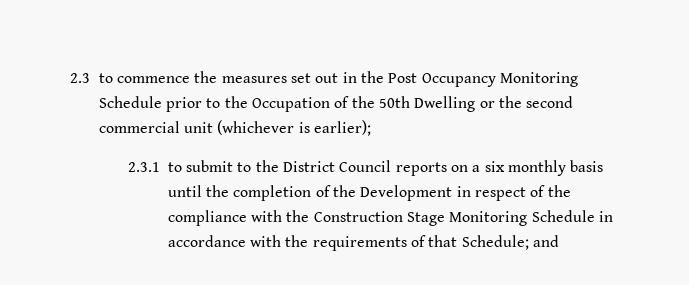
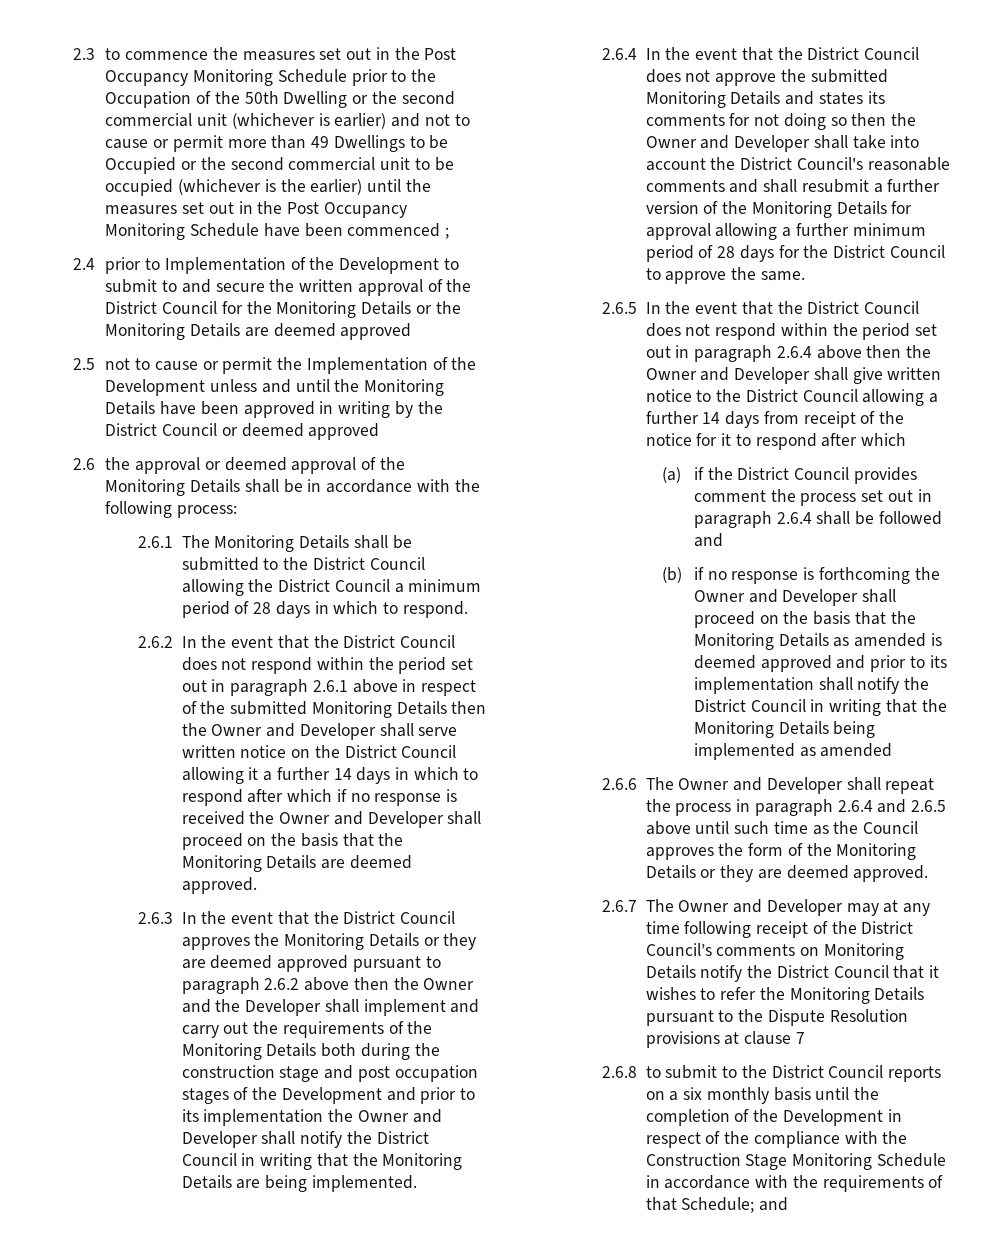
[314,120,372,136] [127,162,160,172] earlier); // 2.3.1 -> [334,113,470,129] [105,135,449,152] [105,157,454,174] [105,179,431,196] [105,201,407,218] [105,223,450,240] [73,257,459,274] [105,279,472,296] [105,301,461,318] [105,323,412,340] [73,357,477,374] [105,379,445,396] [105,401,443,418] [105,423,380,440] [73,457,405,474] [105,479,480,496] [105,501,238,518] [137,535,412,552] [181,557,425,571] [181,579,482,596] [181,601,468,618] [137,635,456,649] [181,657,474,674] [181,679,477,696] [181,701,487,718] [181,723,458,740] [181,745,457,758] [181,767,479,784] [181,789,458,806] [181,811,482,828] [181,833,404,850] [181,855,412,872] [181,877,257,894] [137,911,456,925] [181,933,477,950] [181,955,441,972] [181,977,475,994] [181,999,480,1016] [181,1021,433,1038] [181,1043,440,1060] [181,1065,478,1082] [181,1087,476,1104] [181,1109,442,1126] [181,1131,429,1148] [181,1153,463,1170] [181,1175,417,1192] [601,47,920,61] [645,69,888,86] [645,91,885,108] [645,113,917,130] [645,135,920,152] [645,157,950,171] [645,179,941,193] [645,201,913,218] [645,223,926,240] [645,245,945,262] [645,267,805,284] [601,301,920,315] [645,323,938,340] [645,345,932,362] [645,367,942,384] [645,389,939,406] [645,411,905,428] [645,433,907,450] [661,467,917,484] [693,489,932,506] [693,511,942,528] [693,533,723,547] [661,567,940,584] [693,589,897,606] [693,611,916,628] [693,633,942,650] [693,655,947,672] [693,677,930,694] [693,699,947,716] [693,721,876,738] [693,743,893,760] [601,777,935,794] [645,799,947,816] [645,821,919,835] [645,843,917,860] [645,865,929,882] [601,899,931,916] [645,921,914,938] [645,943,904,960] [645,965,940,982] [645,987,925,1004] [645,1009,908,1026] [645,1031,805,1048] [601,1066,637,1078] earlier) and not to cause or permit more than 49 Dwellings to be Occupied or the second commercial unit to be occupied (whichever is the earlier) until the measures set out in the Post Occupancy Monitoring Schedule have been commenced ; // 2.4 prior to Implementation of the Development to submit to and secure the written approval of the District Council for the Monitoring Details or the Monitoring Details are deemed approved // 2.5 not to cause or permit the Implementation of the Development unless and until the Monitoring Details have been approved in writing by the District Council or deemed approved // 2.6 the approval or deemed approval of the Monitoring Details shall be in accordance with the following process: // 2.6.1 The Monitoring Details shall be submitted to the District Council allowing the District Council a minimum period of 28 days in which to respond. // 2.6.2 In the event that the District Council does not respond within the period set out in paragraph 2.6.1 above in respect of the submitted Monitoring Details then the Owner and Developer shall serve written notice on the District Council allowing it a further 14 days in which to respond after which if no response is received the Owner and Developer shall proceed on the basis that the Monitoring Details are deemed approved. // 2.6.3 In the event that the District Council approves the Monitoring Details or they are deemed approved pursuant to paragraph 2.6.2 above then the Owner and the Developer shall implement and carry out the requirements of the Monitoring Details both during the construction stage and post occupation stages of the Development and prior to its implementation the Owner and Developer shall notify the District Council in writing that the Monitoring Details are being implemented. // 2.6.4 In the event that the District Council does not approve the submitted Monitoring Details and states its comments for not doing so then the Owner and Developer shall take into account the District Council's reasonable comments and shall resubmit a further version of the Monitoring Details for approval allowing a further minimum period of 28 days for the District Council to approve the same. // 2.6.5 In the event that the District Council does not respond within the period set out in paragraph 2.6.4 above then the Owner and Developer shall give written notice to the District Council allowing a further 14 days from receipt of the notice for it to respond after which // (a) if the District Council provides comment the process set out in paragraph 2.6.4 shall be followed and // (b) if no response is forthcoming the Owner and Developer shall proceed on the basis that the Monitoring Details as amended is deemed approved and prior to its implementation shall notify the District Council in writing that the Monitoring Details being implemented as amended // 2.6.6 The Owner and Developer shall repeat the process in paragraph 2.6.4 and 2.6.5 above until such time as the Council approves the form of the Monitoring Details or they are deemed approved. // 2.6.7 The Owner and Developer may at any time following receipt of the District Council’s comments on Monitoring Details notify the District Council that it wishes to refer the Monitoring Details pursuant to the Dispute Resolution provisions at clause 7 // 2.6.8

